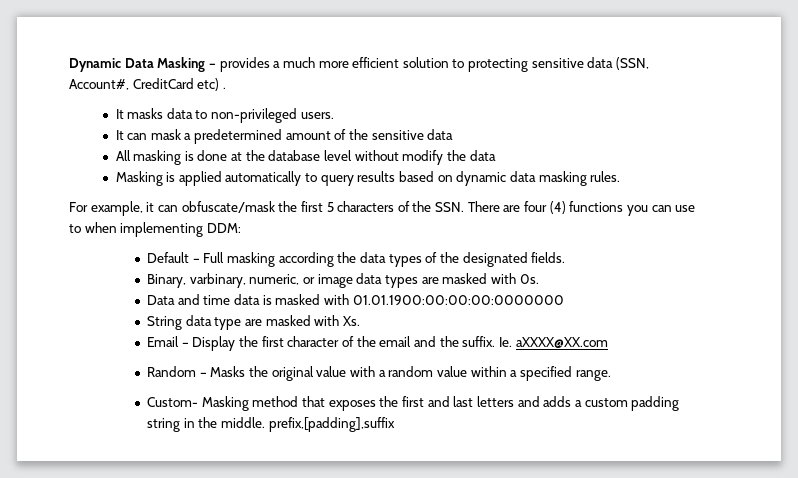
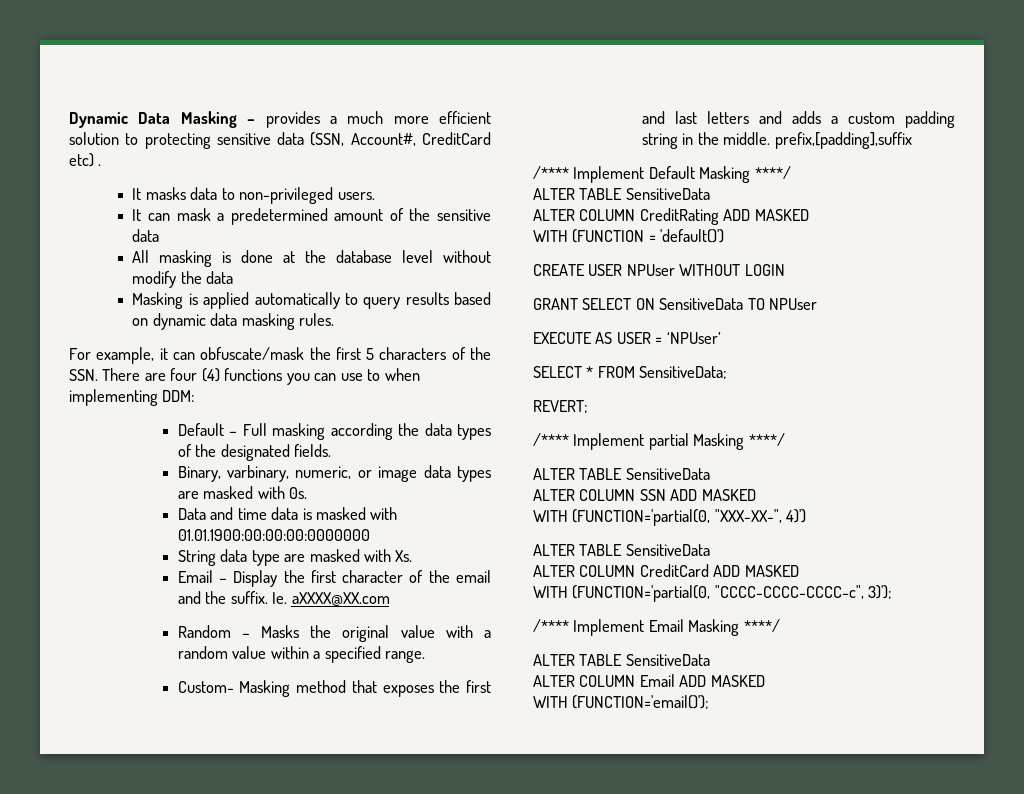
(395, 424) none -> [533,166,791,183] [533,188,710,200] [533,208,809,225] [533,229,725,243] [533,264,785,276] [533,298,818,310] [533,332,721,344] [533,366,728,379] [533,400,588,413] [533,433,785,450] [533,468,710,480] [533,489,756,501] [533,509,807,526] [533,544,710,556] [533,564,799,577] [533,585,893,602] [533,619,780,636] [533,654,710,666] [533,674,765,687] [533,695,710,709] // /**** Implement Default Masking ****/ // ALTER TABLE SensitiveData // ALTER COLUMN CreditRating ADD MASKED // WITH (FUNCTION = 'default()') // CREATE USER NPUser WITHOUT LOGIN // GRANT SELECT ON SensitiveData TO NPUser // EXECUTE AS USER = ‘NPUser’ // SELECT * FROM SensitiveData; // REVERT; // /**** Implement partial Masking ****/ // ALTER TABLE SensitiveData // ALTER COLUMN SSN ADD MASKED // WITH (FUNCTION='partial(0, "XXX-XX-", 4)') // ALTER TABLE SensitiveData // ALTER COLUMN CreditCard ADD MASKED // WITH (FUNCTION='partial(0, "CCCC-CCCC-CCCC-c", 3)'); // /**** Implement Email Masking ****/ // ALTER TABLE SensitiveData // ALTER COLUMN Email ADD MASKED // WITH (FUNCTION='email()');

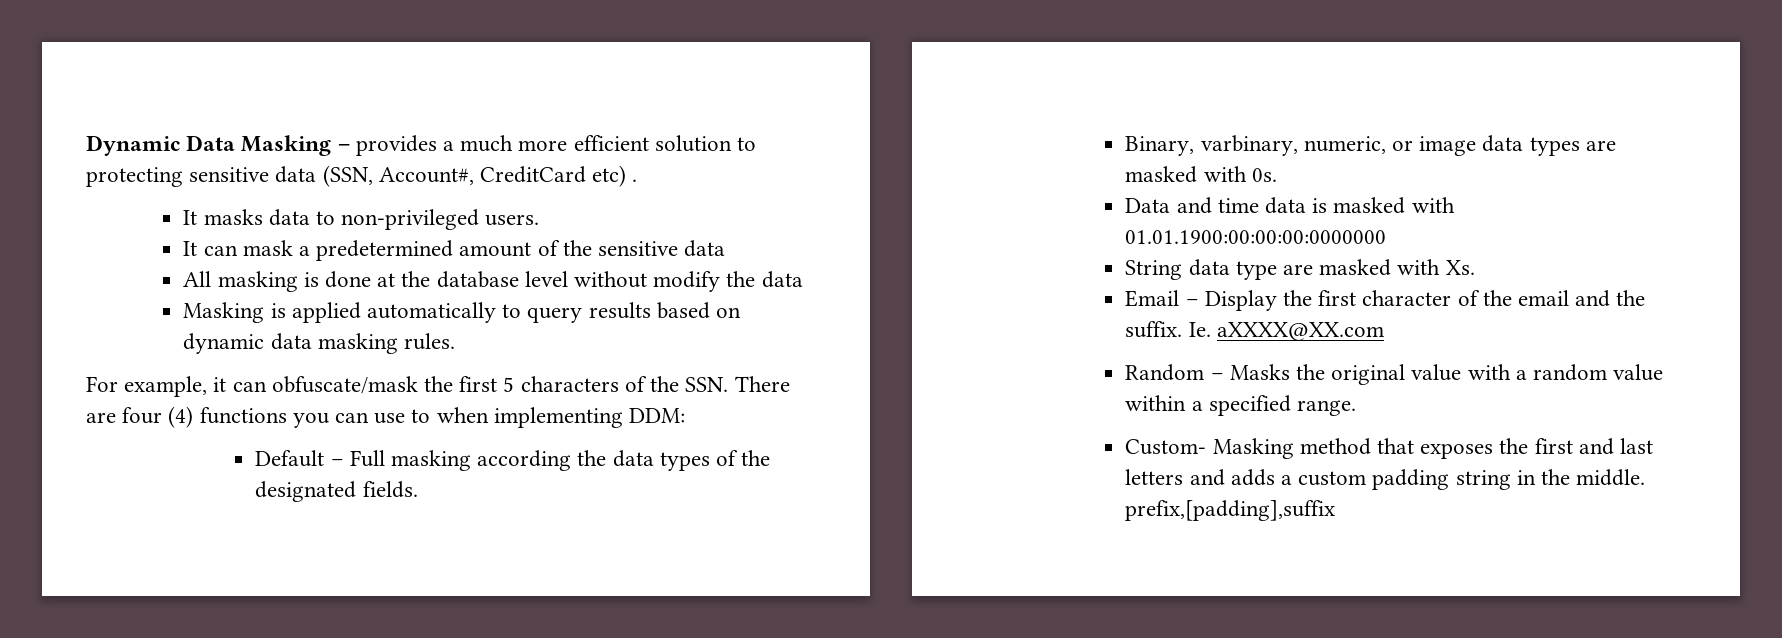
[533,166,791,183] [533,188,710,200] [533,208,809,225] [533,229,725,243] [533,264,785,276] [533,298,818,310] [533,332,721,344] [533,366,728,379] [533,400,588,413] [533,433,785,450] [533,468,710,480] [533,489,756,501] [533,509,807,526] [533,544,710,556] [533,564,799,577] [533,585,893,602] [533,619,780,636] [533,654,710,666] [533,674,765,687] [533,695,710,709] // /**** Implement Default Masking ****/ // ALTER TABLE SensitiveData // ALTER COLUMN CreditRating ADD MASKED // WITH (FUNCTION = 'default()') // CREATE USER NPUser WITHOUT LOGIN // GRANT SELECT ON SensitiveData TO NPUser // EXECUTE AS USER = ‘NPUser’ // SELECT * FROM SensitiveData; // REVERT; // /**** Implement partial Masking ****/ // ALTER TABLE SensitiveData // ALTER COLUMN SSN ADD MASKED // WITH (FUNCTION='partial(0, "XXX-XX-", 4)') // ALTER TABLE SensitiveData // ALTER COLUMN CreditCard ADD MASKED // WITH (FUNCTION='partial(0, "CCCC-CCCC-CCCC-c", 3)'); // /**** Implement Email Masking ****/ // ALTER TABLE SensitiveData // ALTER COLUMN Email ADD MASKED // WITH (FUNCTION='email()'); -> (1336, 510) none

